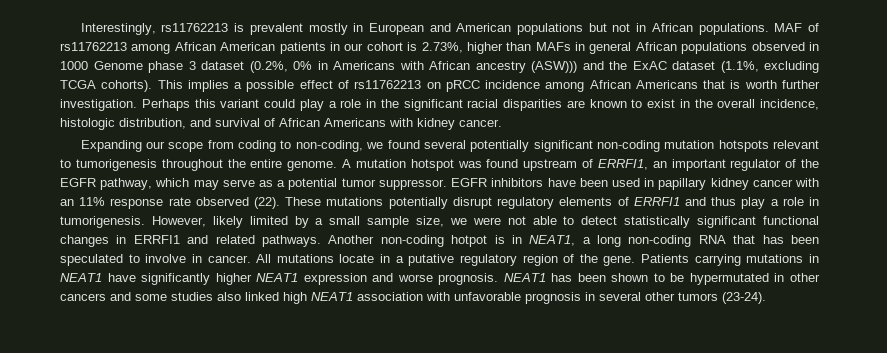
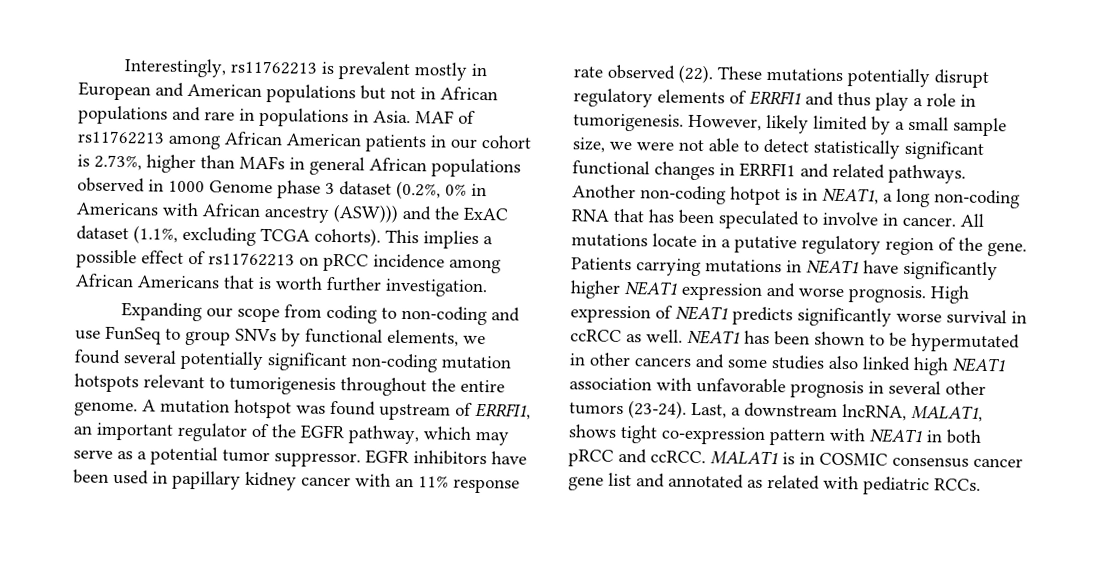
[698,23,769,35] populations. -> [78,105,411,128] populations and rare in populations in Asia.
[141,99,819,111] [60,118,502,130] Perhaps this variant could play a role in the significant racial disparities are known to exist in the overall incidence, histologic distribution, and survival of African Americans with kidney cancer. -> (488, 288) none
[295,140,363,152] non-coding, -> [400,305,520,326] [75,325,459,347] non-coding and use FunSeq to group SNVs by functional elements,
(499, 279) none -> [930,285,969,304] [570,305,1027,327] [570,329,683,343] High expression of NEAT1 predicts significantly worse survival in ccRCC as well.
(766, 298) none -> [691,402,983,422] [568,424,982,446] [568,448,1023,468] [568,472,981,496] Last, a downstream lncRNA, MALAT1, shows tight co-expression pattern with NEAT1 in both pRCC and ccRCC. MALAT1 is in COSMIC consensus cancer gene list and annotated as related with pediatric RCCs.

